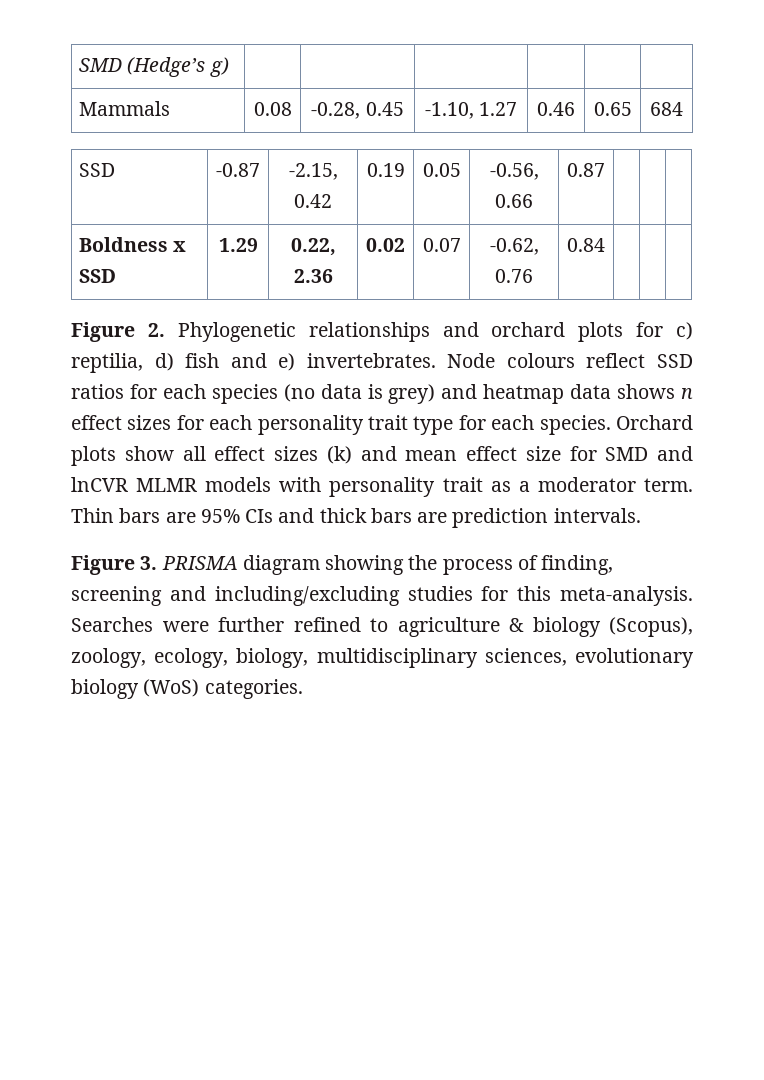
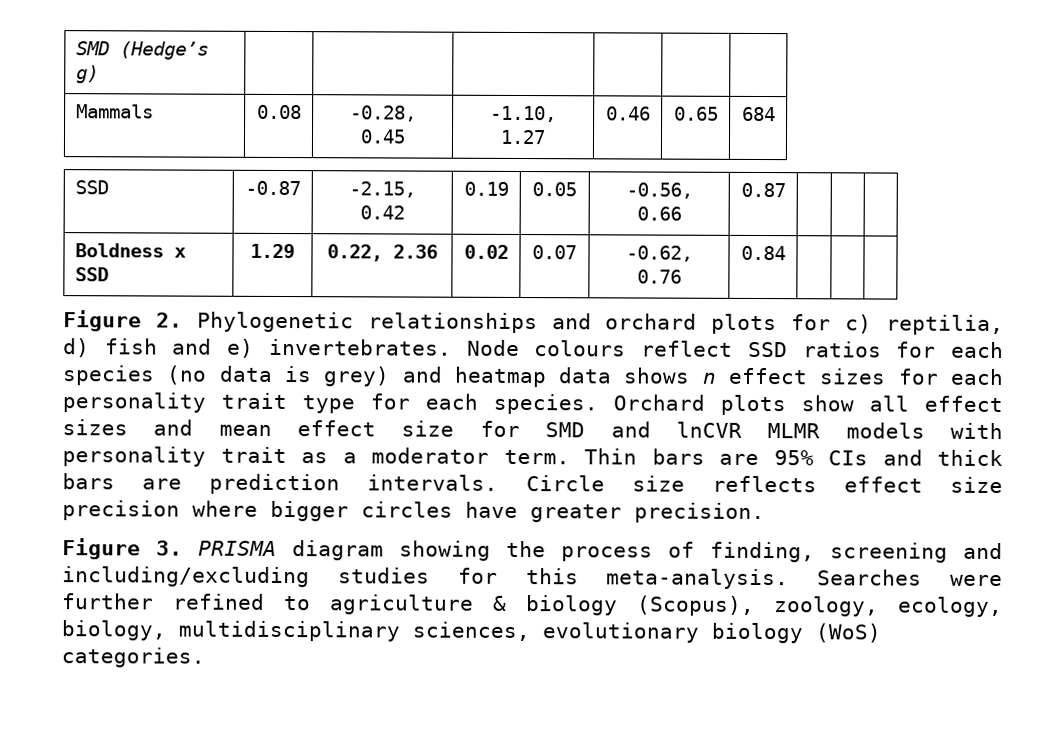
[326,446,352,464] (k) -> (128, 427) none
(641, 515) none -> [525,475,1003,494] [62,500,765,524] Circle size reflects effect size precision where bigger circles have greater precision.

